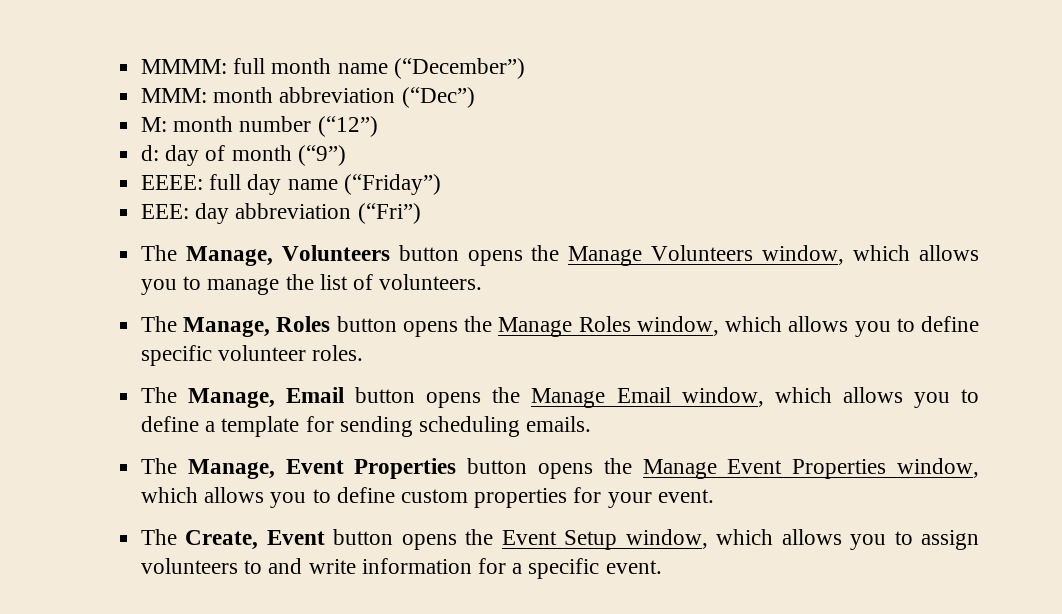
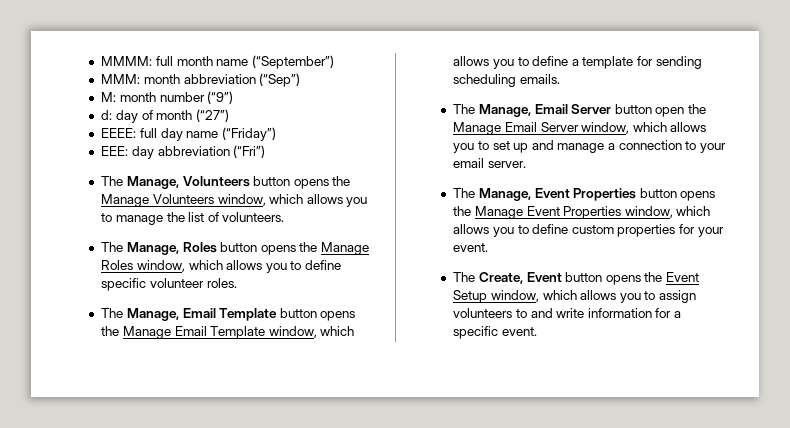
[393,58,525,79] (“December”) -> [251,55,334,69] (“September”)
[401,87,475,108] (“Dec”) -> [259,73,301,87] (“Sep”)
[317,116,378,137] (“12”) -> [207,91,234,104] (“9”)
[297,145,346,166] (“9”) -> [195,109,229,122] (“27”)
(345, 395) none -> [219,308,278,321] Template
(671, 395) none -> [210,326,266,339] Template
(592, 424) none -> [453,104,707,117] [453,122,707,135] [453,140,727,153] [453,158,526,168] // The Manage, Email Server button open the Manage Email Server window, which allows you to set up and manage a connection to your email server.

